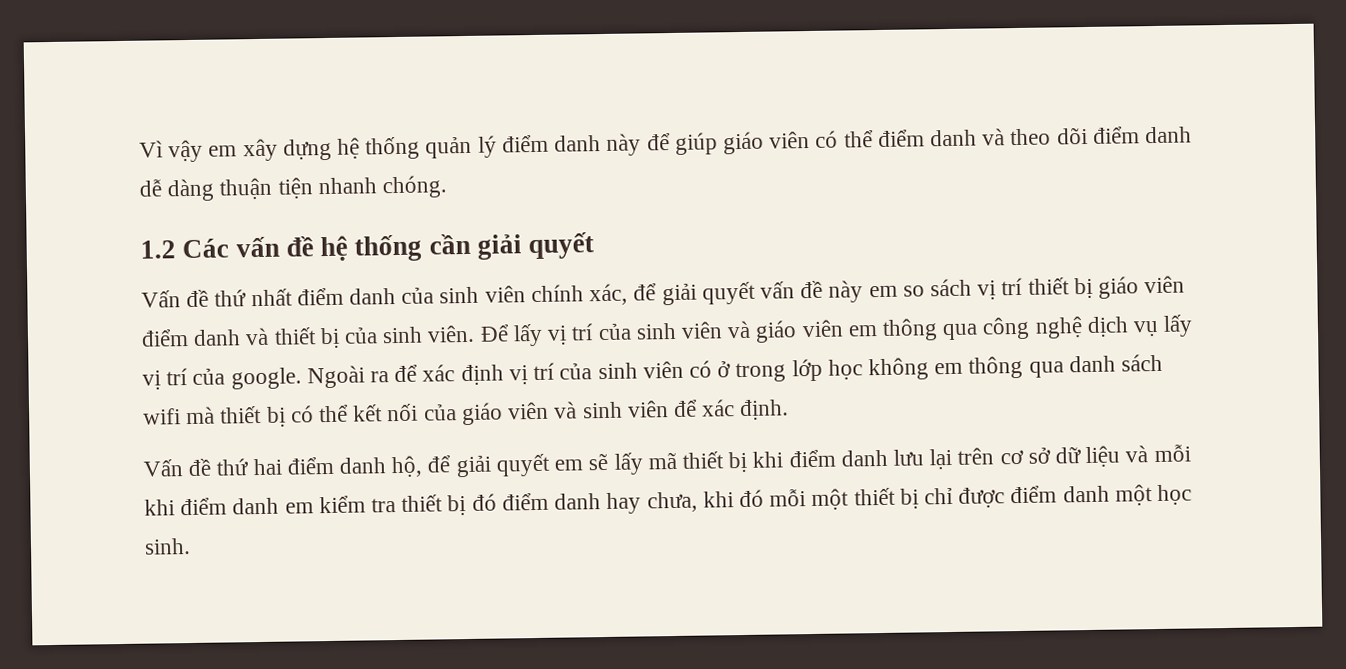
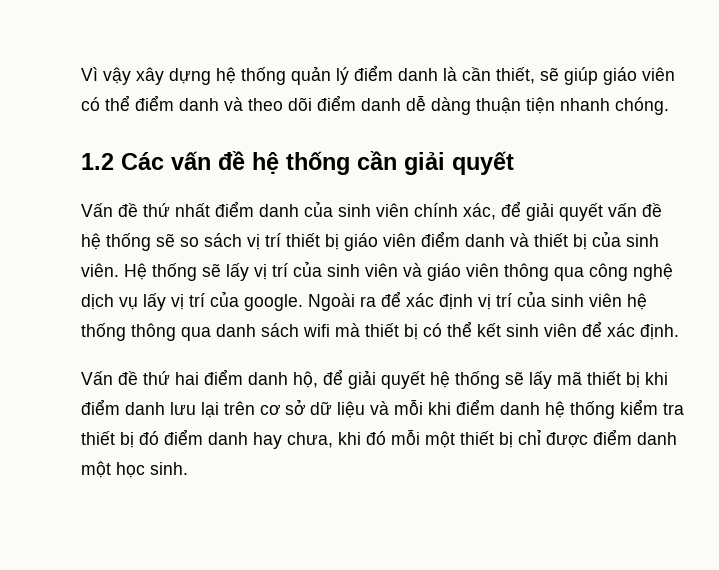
[208,145,238,157] em -> (131, 76) none
[606,133,671,156] này để -> [443,67,559,84] là cần thiết, sẽ
[828,280,898,303] này em -> [81,233,175,251] hệ thống sẽ
[479,324,510,342] Để -> [124,263,221,281] Hệ thống sẽ
[847,325,878,337] em -> (499, 270) none
[688,357,964,383] có ở trong lớp học không em -> [627,293,647,310] [81,323,126,341] hệ thống
[386,401,578,426] nối của giáo viên và -> (501, 330) none
[554,459,584,471] em -> [430,371,500,389] hệ thống
[284,502,314,514] em -> [545,401,615,419] hệ thống

